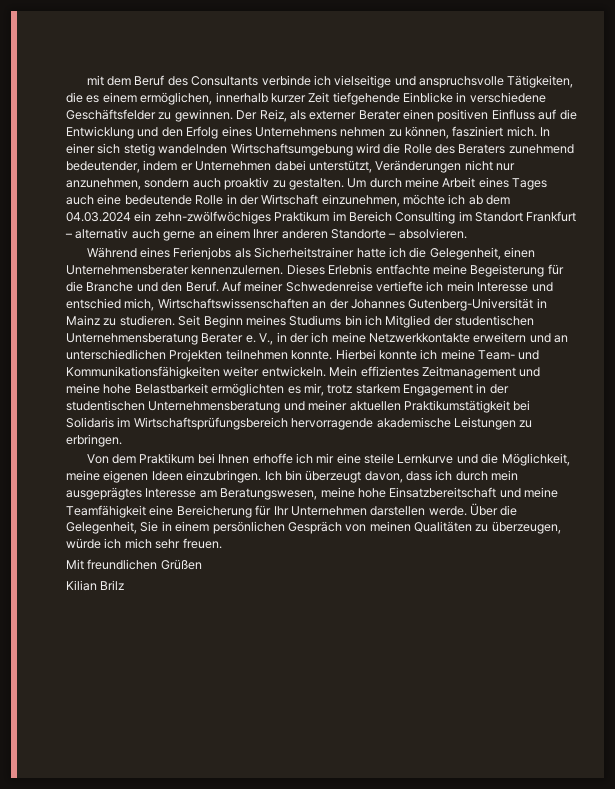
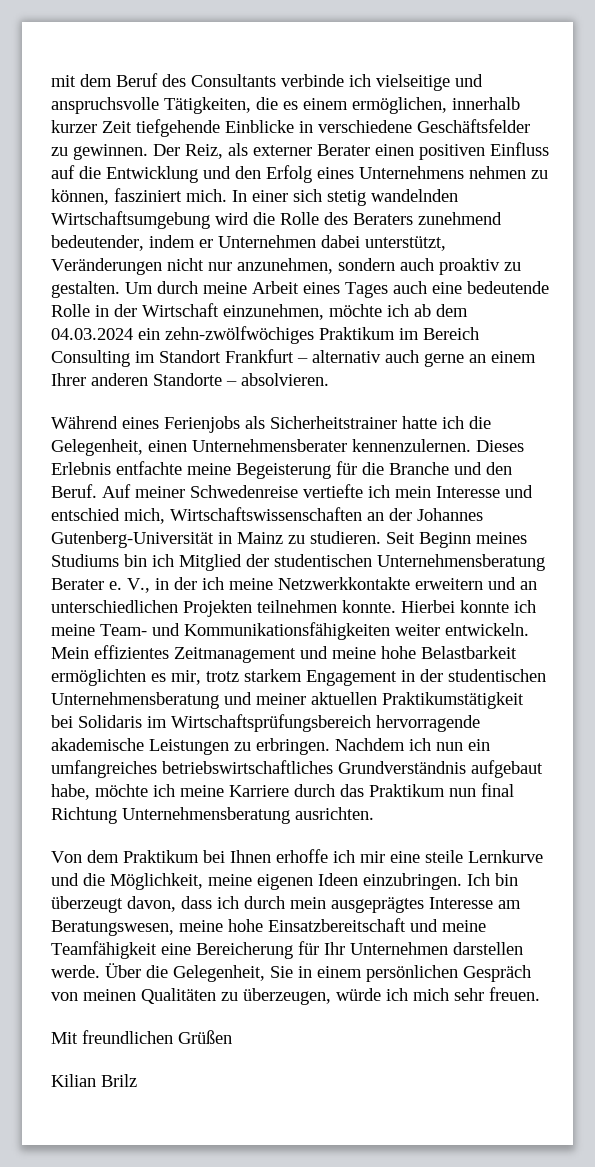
(122, 440) none -> [335,738,490,751] [51,760,543,778] [51,783,514,800] [51,807,374,824] Nachdem ich nun ein umfangreiches betriebswirtschaftliches Grundverständnis aufgebaut habe, möchte ich meine Karriere durch das Praktikum nun final Richtung Unternehmensberatung ausrichten.

